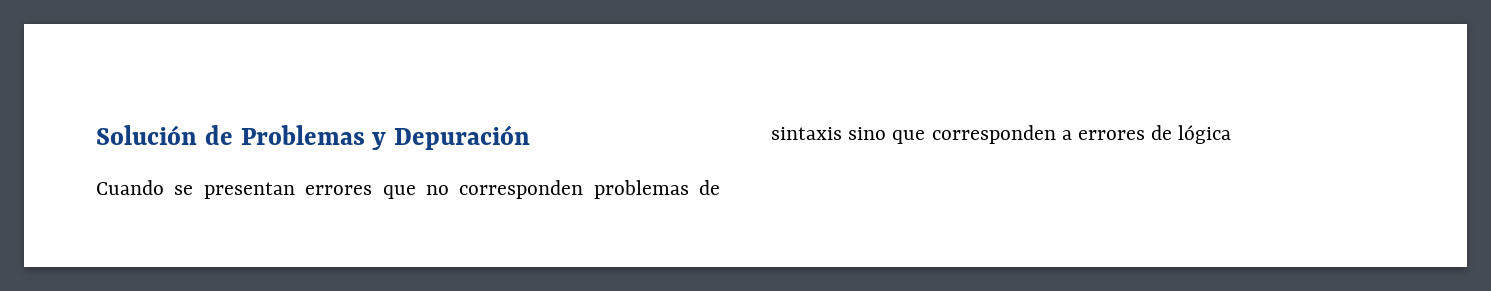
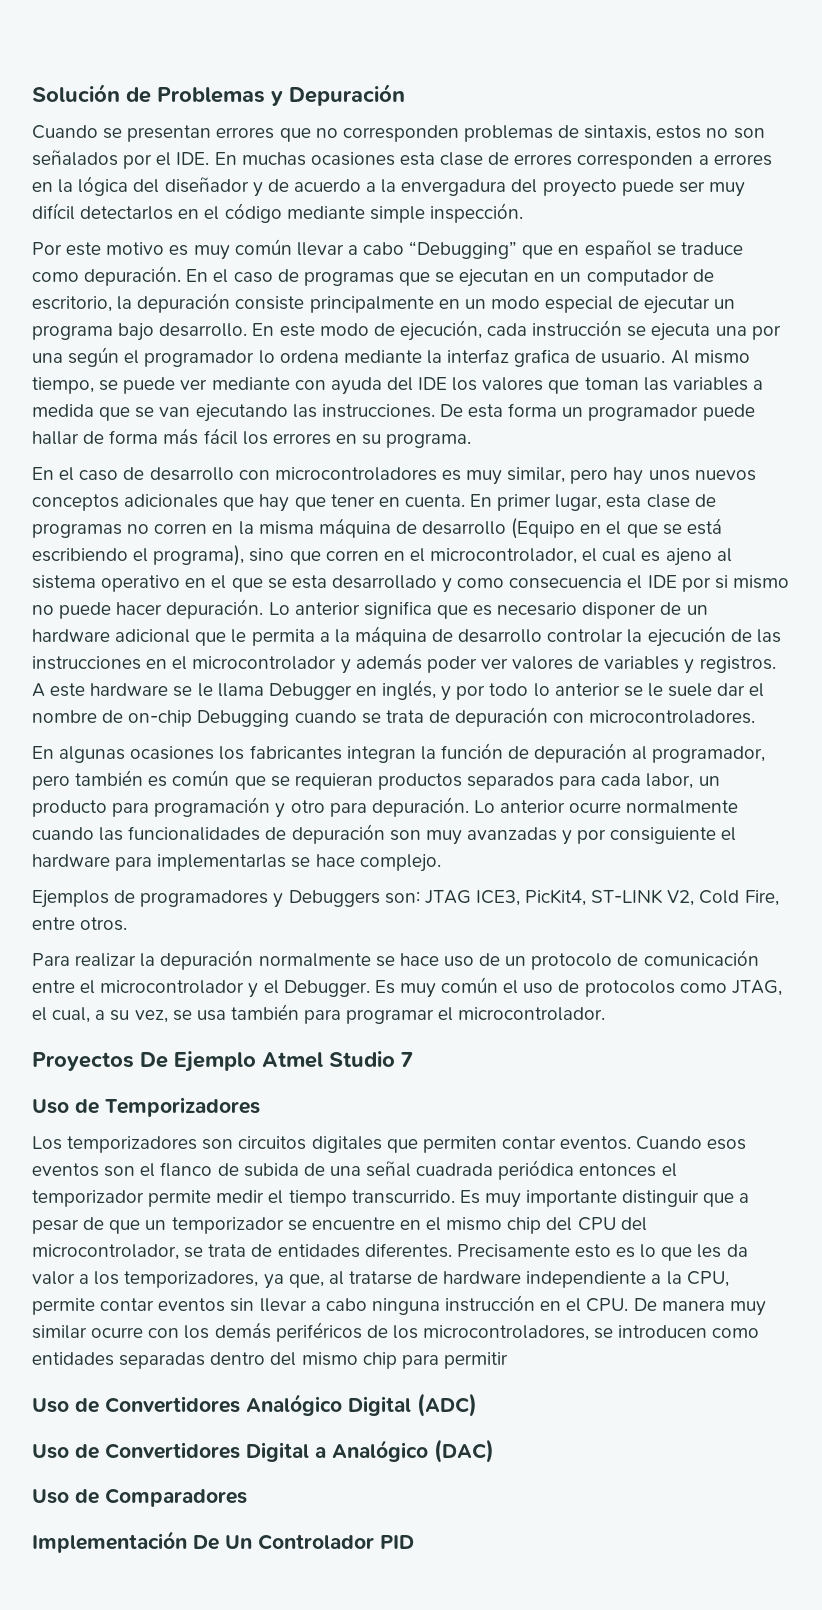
[771,125,1232,144] sintaxis sino que corresponden a errores de lógica -> [584,125,765,141] [32,150,772,169] [32,176,745,197] [32,203,523,223] [32,239,743,260] [32,266,714,287] [32,293,736,314] [32,320,781,341] [32,347,750,367] [32,377,763,395] [32,403,755,422] [32,428,472,448] [32,467,756,485] [32,494,716,512] [32,518,722,539] [32,545,732,566] [32,575,789,593] [32,599,708,619] [32,626,781,647] [32,653,776,674] [32,680,765,701] [32,707,756,727] [32,743,766,763] [32,770,720,790] [32,797,739,818] [32,824,737,845] [32,854,441,872] [32,889,779,908] [32,917,128,931] [32,950,759,970] [32,977,782,998] [32,1004,606,1024] [32,1051,413,1072] [32,1097,260,1117] [32,1136,747,1153] [32,1160,677,1180] [32,1190,750,1208] [32,1217,647,1234] [32,1243,748,1261] [32,1271,729,1289] [32,1295,766,1316] [32,1322,760,1342] [32,1352,508,1369] [32,1393,477,1417] [32,1439,494,1463] [32,1488,247,1507] [32,1531,414,1553] sintaxis, estos no son señalados por el IDE. En muchas ocasiones esta clase de errores corresponden a errores en la lógica del diseñador y de acuerdo a la envergadura del proyecto puede ser muy difícil detectarlos en el código mediante simple inspección. // Por este motivo es muy común llevar a cabo “Debugging” que en español se traduce como depuración. En el caso de programas que se ejecutan en un computador de escritorio, la depuración consiste principalmente en un modo especial de ejecutar un programa bajo desarrollo. En este modo de ejecución, cada instrucción se ejecuta una por una según el programador lo ordena mediante la interfaz grafica de usuario. Al mismo tiempo, se puede ver mediante con ayuda del IDE los valores que toman las variables a medida que se van ejecutando las instrucciones. De esta forma un programador puede hallar de forma más fácil los errores en su programa. // En el caso de desarrollo con microcontroladores es muy similar, pero hay unos nuevos conceptos adicionales que hay que tener en cuenta. En primer lugar, esta clase de programas no corren en la misma máquina de desarrollo (Equipo en el que se está escribiendo el programa), sino que corren en el microcontrolador, el cual es ajeno al sistema operativo en el que se esta desarrollado y como consecuencia el IDE por si mismo no puede hacer depuración. Lo anterior significa que es necesario disponer de un hardware adicional que le permita a la máquina de desarrollo controlar la ejecución de las instrucciones en el microcontrolador y además poder ver valores de variables y registros. A este hardware se le llama Debugger en inglés, y por todo lo anterior se le suele dar el nombre de on-chip Debugging cuando se trata de depuración con microcontroladores. // En algunas ocasiones los fabricantes integran la función de depuración al programador, pero también es común que se requieran productos separados para cada labor, un producto para programación y otro para depuración. Lo anterior ocurre normalmente cuando las funcionalidades de depuración son muy avanzadas y por consiguiente el hardware para implementarlas se hace complejo. // Ejemplos de programadores y Debuggers son: JTAG ICE3, PicKit4, ST-LINK V2, Cold Fire, entre otros. // Para realizar la depuración normalmente se hace uso de un protocolo de comunicación entre el microcontrolador y el Debugger. Es muy común el uso de protocolos como JTAG, el cual, a su vez, se usa también para programar el microcontrolador. // Proyectos De Ejemplo Atmel Studio 7 // Uso de Temporizadores // Los temporizadores son circuitos digitales que permiten contar eventos. Cuando esos eventos son el flanco de subida de una señal cuadrada periódica entonces el temporizador permite medir el tiempo transcurrido. Es muy importante distinguir que a pesar de que un temporizador se encuentre en el mismo chip del CPU del microcontrolador, se trata de entidades diferentes. Precisamente esto es lo que les da valor a los temporizadores, ya que, al tratarse de hardware independiente a la CPU, permite contar eventos sin llevar a cabo ninguna instrucción en el CPU. De manera muy similar ocurre con los demás periféricos de los microcontroladores, se introducen como entidades separadas dentro del mismo chip para permitir // Uso de Convertidores Analógico Digital (ADC) // Uso de Convertidores Digital a Analógico (DAC) // Uso de Comparadores // Implementación De Un Controlador PID

